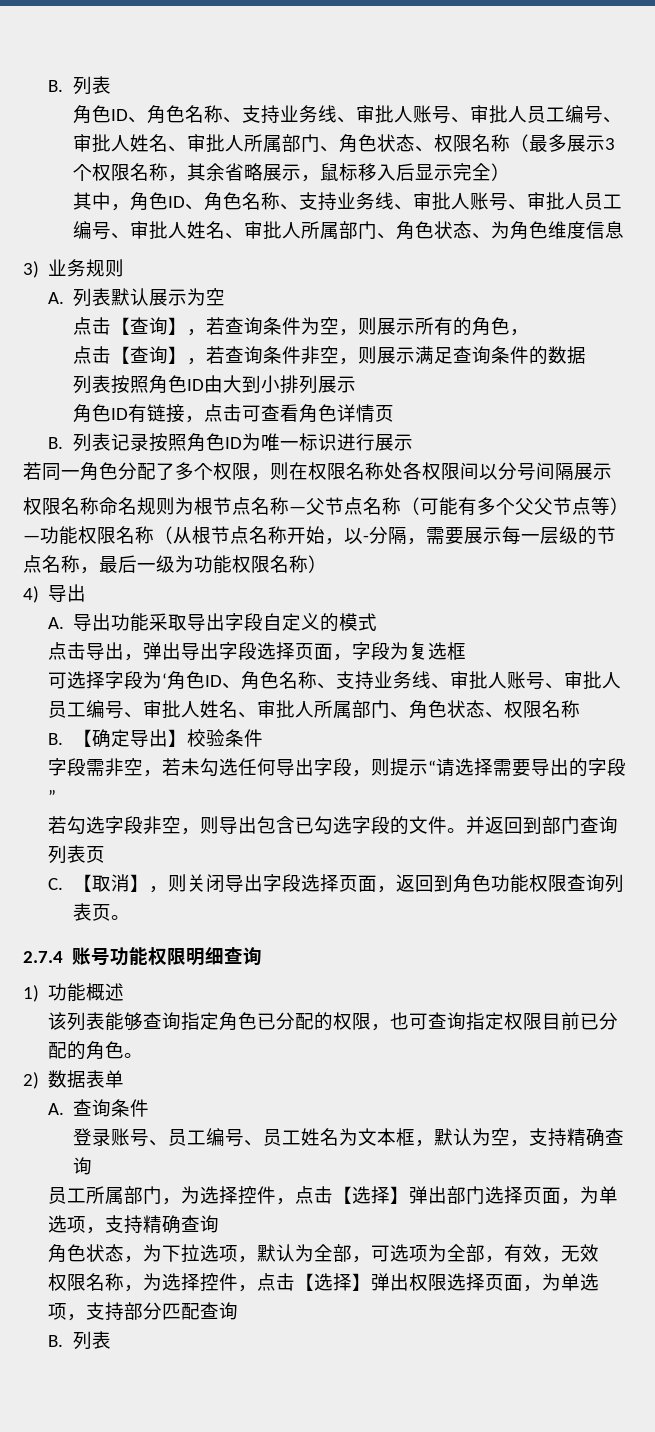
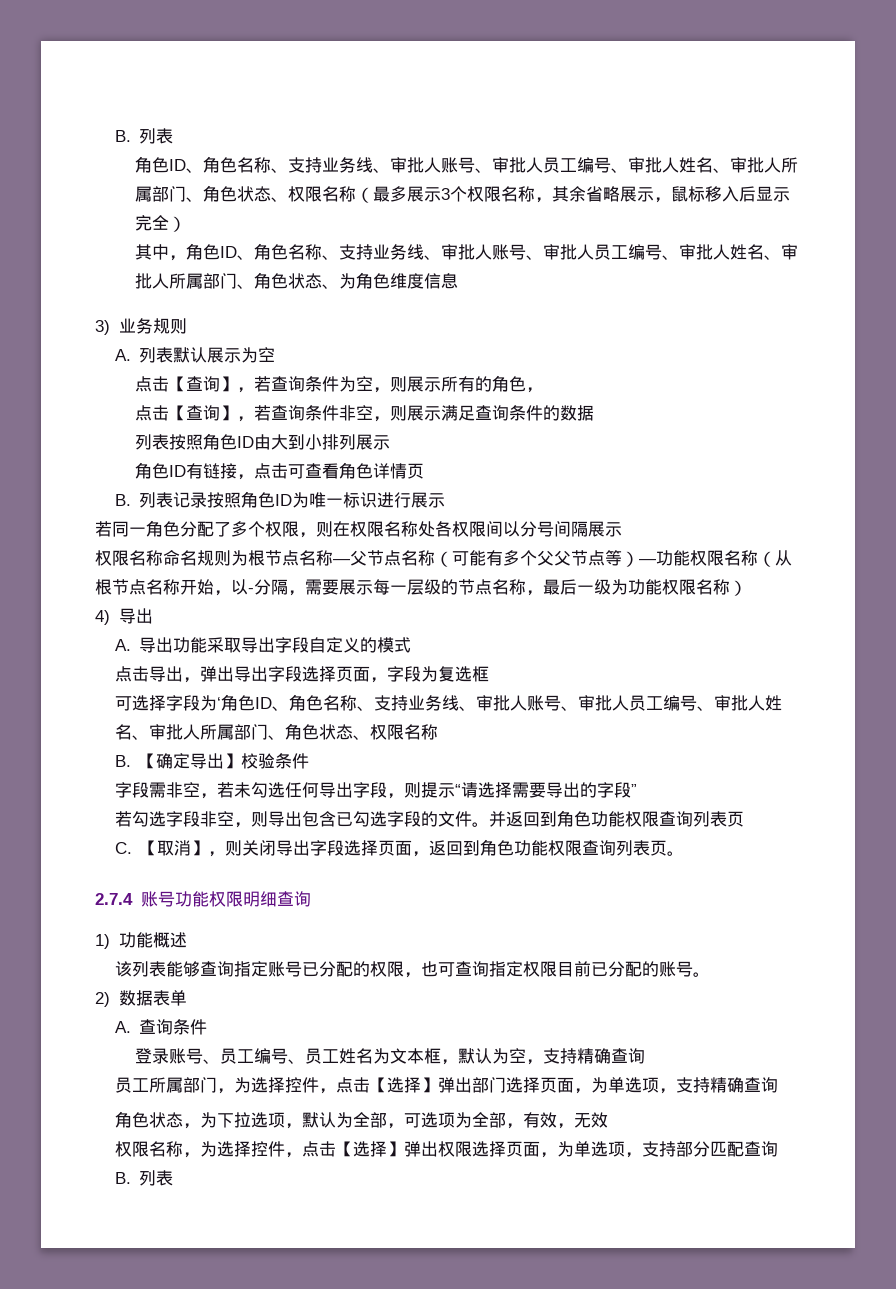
[542,816,581,834] 部门 -> [556,810,659,827] 角色功能权限
[219,1012,258,1031] 角色 -> [267,961,302,977] 账号
[86,1041,125,1060] 角色 -> [658,961,693,977] 账号

